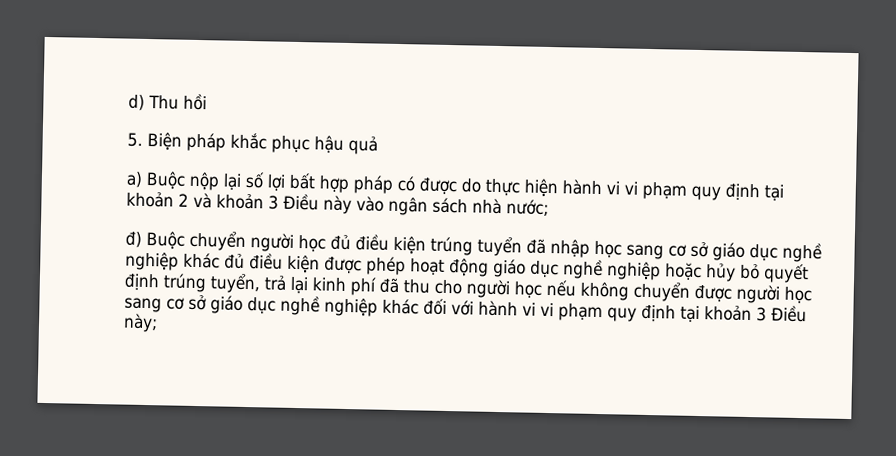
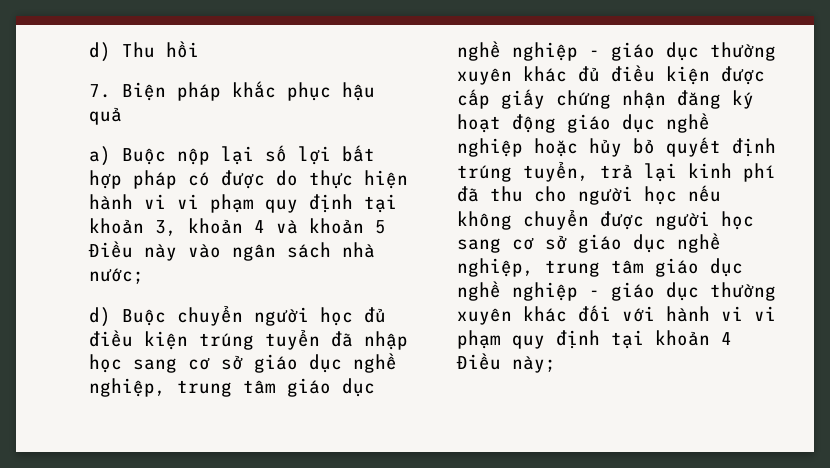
[127,132,143,147] 5. -> [89,84,111,98] 7.
[178,193,189,207] 2 -> [155,218,265,236] 3, khoản 4
[268,195,279,210] 3 -> [375,220,386,234] 5
[125,231,142,248] đ) -> [89,307,111,327] d)
[125,251,179,271] nghiệp -> [89,378,375,397] [457,41,776,61] [457,68,512,85] nghiệp, trung tâm giáo dục nghề nghiệp - giáo dục thường xuyên
[366,256,406,276] phép -> [457,89,754,109] cấp giấy chứng nhận đăng ký
[324,297,378,317] nghiệp -> [457,258,743,277] [457,281,776,301] [457,308,512,325] nghiệp, trung tâm giáo dục nghề nghiệp - giáo dục thường xuyên
[756,307,767,322] 3 -> [721,332,732,345] 4

